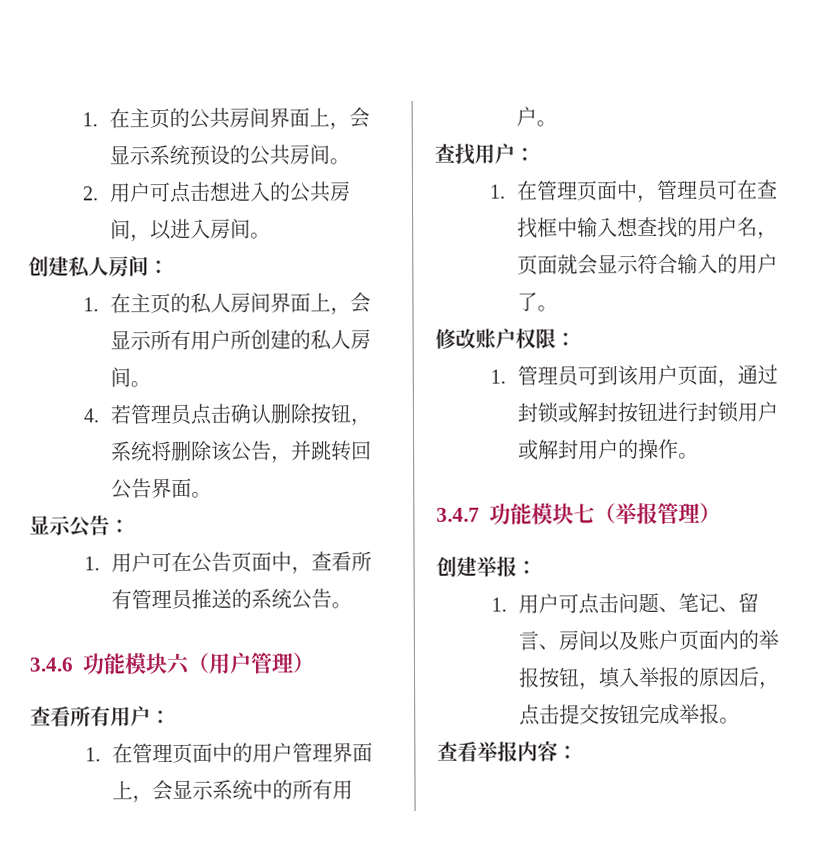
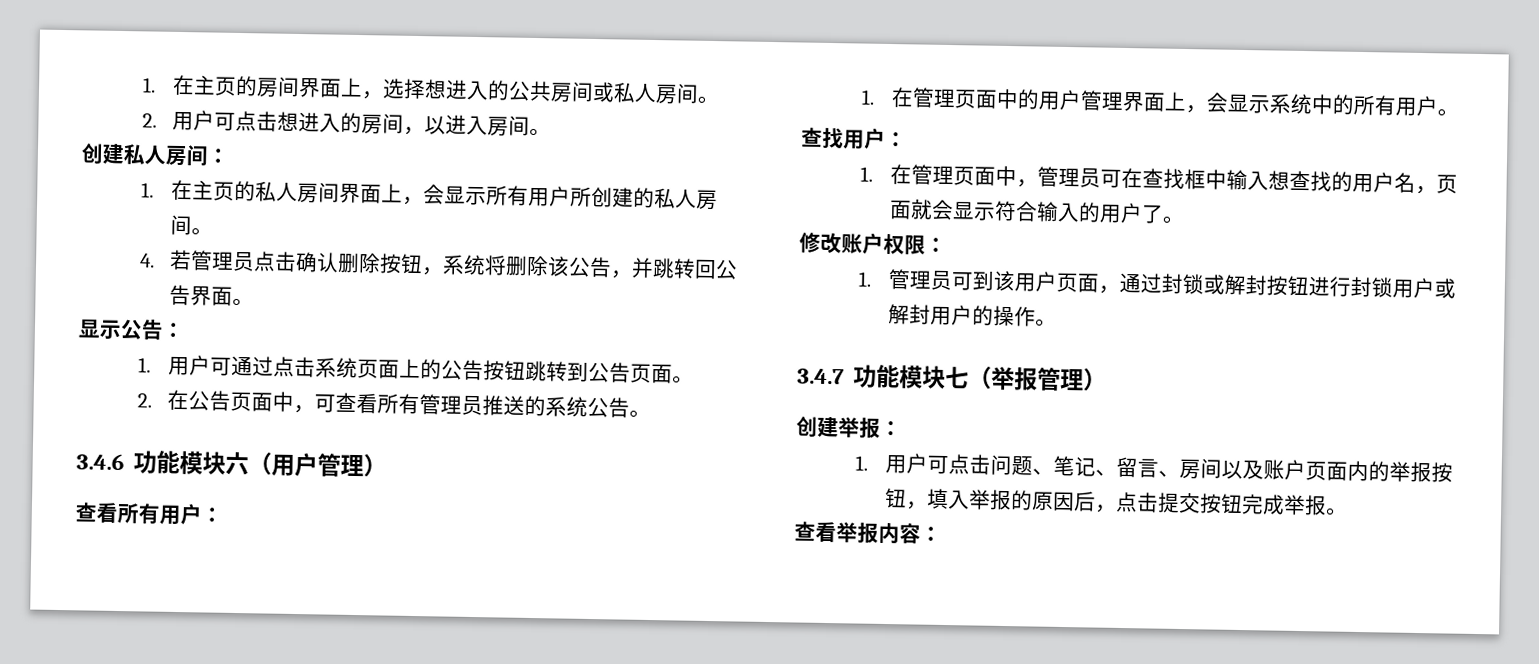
[81,107,370,131] [108,144,290,166] 1.在主页的公共房间界面上，会显示系统预设的公共 -> [141,74,657,104] 1.在主页的房间界面上，选择想进入的公共房间或私人
[288,181,331,203] 公共 -> (362, 123) none
(172, 562) none -> [230,355,694,384] [136,393,152,408] 通过点击系统页面上的公告按钮跳转到公告页面。 // 2.
(312, 570) none -> [313,394,336,413] 可

